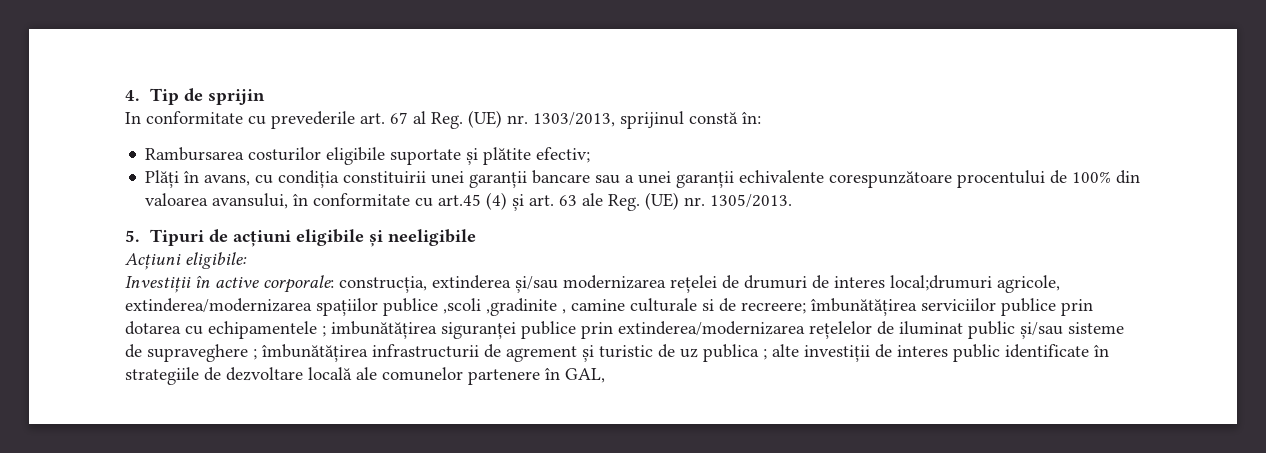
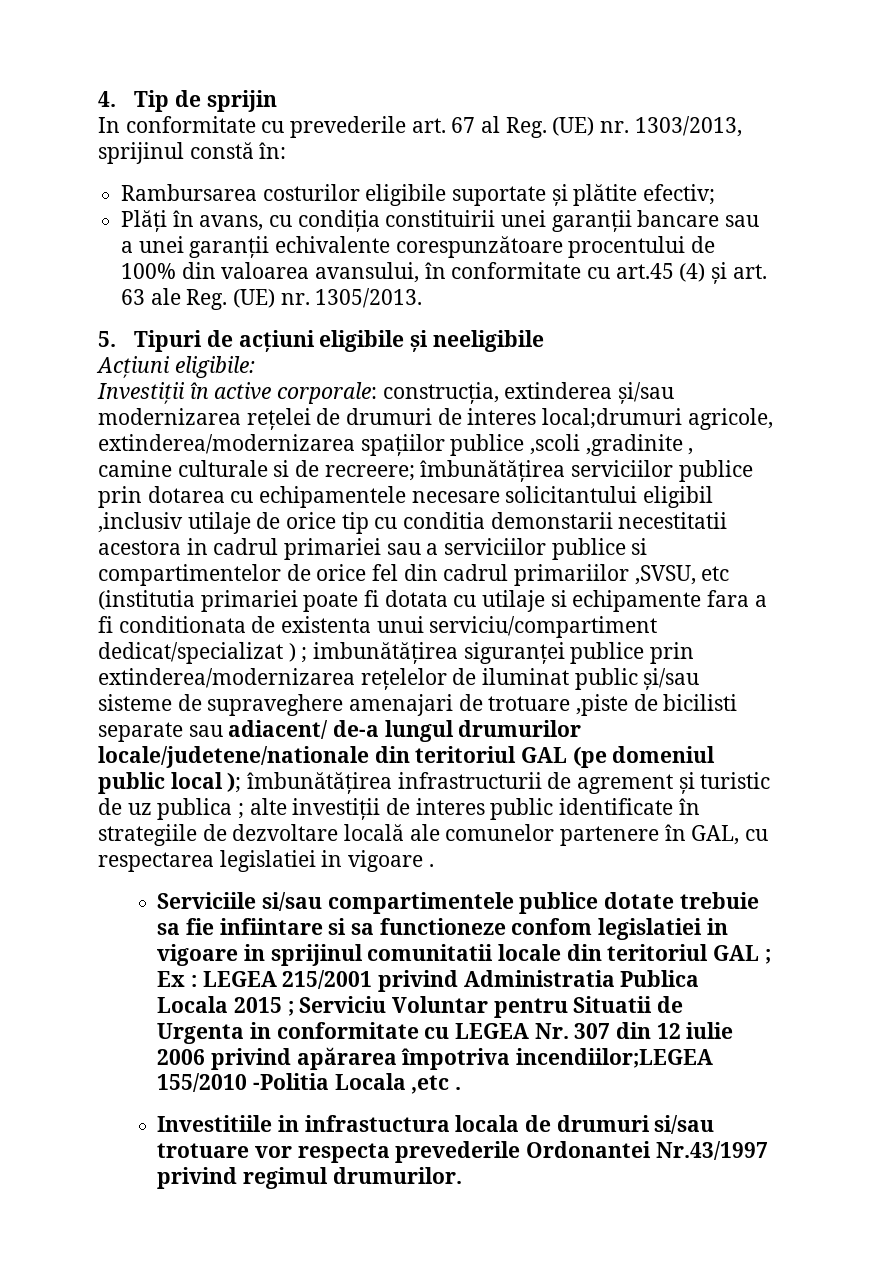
(317, 330) none -> [411,486,714,508] [98,512,728,534] [98,538,648,560] [98,564,730,586] [98,590,767,612] [98,616,658,638] [98,642,296,664] necesare solicitantului eligibil ,inclusiv utilaje de orice tip cu conditia demonstarii necestitatii acestora in cadrul primariei sau a serviciilor publice si compartimentelor de orice fel din cadrul primariilor ,SVSU, etc (institutia primariei poate fi dotata cu utilaje si echipamente fara a fi conditionata de existenta unui serviciu/compartiment dedicat/specializat )
[253,349,257,360] ; -> [349,694,738,716] [98,720,582,742] [98,746,716,768] [98,772,242,794] amenajari de trotuare ,piste de bicilisti separate sau adiacent/ de-a lungul drumurilor locale/judetene/nationale din teritoriul GAL (pe domeniul public local );
(605, 375) none -> [745,829,769,841] [98,850,434,872] [157,892,759,914] [157,918,728,940] [157,944,771,966] [157,970,700,992] [157,996,684,1018] [157,1022,734,1044] [157,1047,714,1070] [157,1073,462,1094] [157,1115,715,1134] [157,1141,768,1163] [157,1167,462,1189] cu respectarea legislatiei in vigoare . // Serviciile si/sau compartimentele publice dotate trebuie sa fie infiintare si sa functioneze confom legislatiei in vigoare in sprijinul comunitatii locale din teritoriul GAL ; Ex : LEGEA 215/2001 privind Administratia Publica Locala 2015 ; Serviciu Voluntar pentru Situatii de Urgenta in conformitate cu LEGEA Nr. 307 din 12 iulie 2006 privind apărarea împotriva incendiilor;LEGEA 155/2010 -Politia Locala ,etc . // Investitiile in infrastuctura locala de drumuri si/sau trotuare vor respecta prevederile Ordonantei Nr.43/1997 privind regimul drumurilor.

